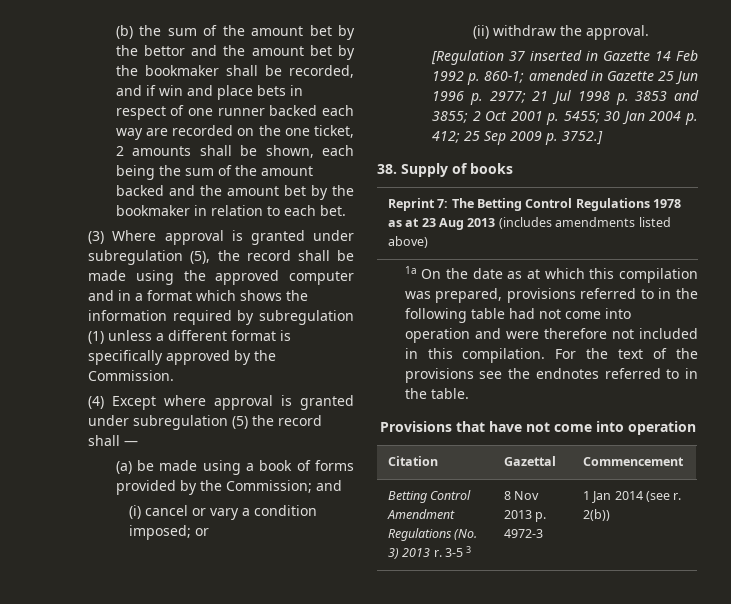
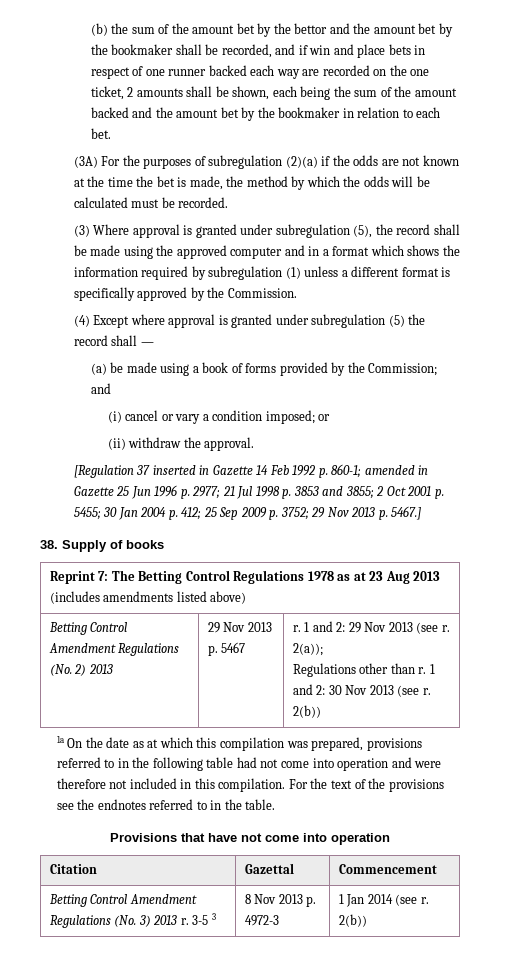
(346, 210) none -> [73,155,459,169] [73,176,430,190] [73,197,229,208] // (3A) For the purposes of subregulation (2)(a) if the odds are not known at the time the bet is made, the method by which the odds will be calculated must be recorded.
[562,131,604,145] 3752.] -> [280,506,422,520] 3752; 29 Nov 2013 p. 5467.]
(428, 242) none -> [48,622,128,635] [48,643,180,656] [49,664,113,676] [207,622,272,633] [207,642,246,656] [292,621,450,634] [292,643,323,656] [292,663,435,677] [292,684,431,697] [292,705,321,718] // Betting Control Amendment Regulations (No. 2) 2013 | 29 Nov 2013 p. 5467 | r. 1 and 2: 29 Nov 2013 (see r. 2(a)); // Regulations other than r. 1 and 2: 30 Nov 2013 (see r. 2(b))

